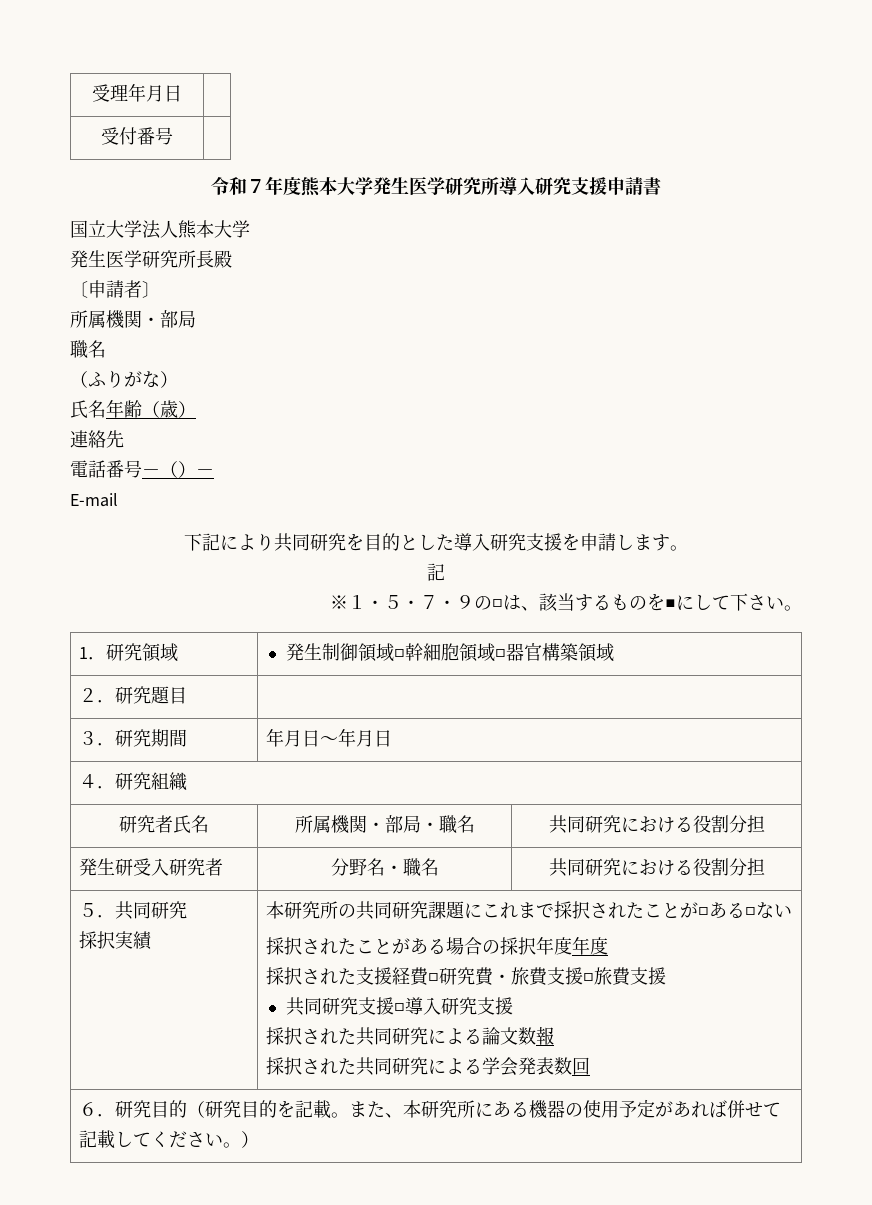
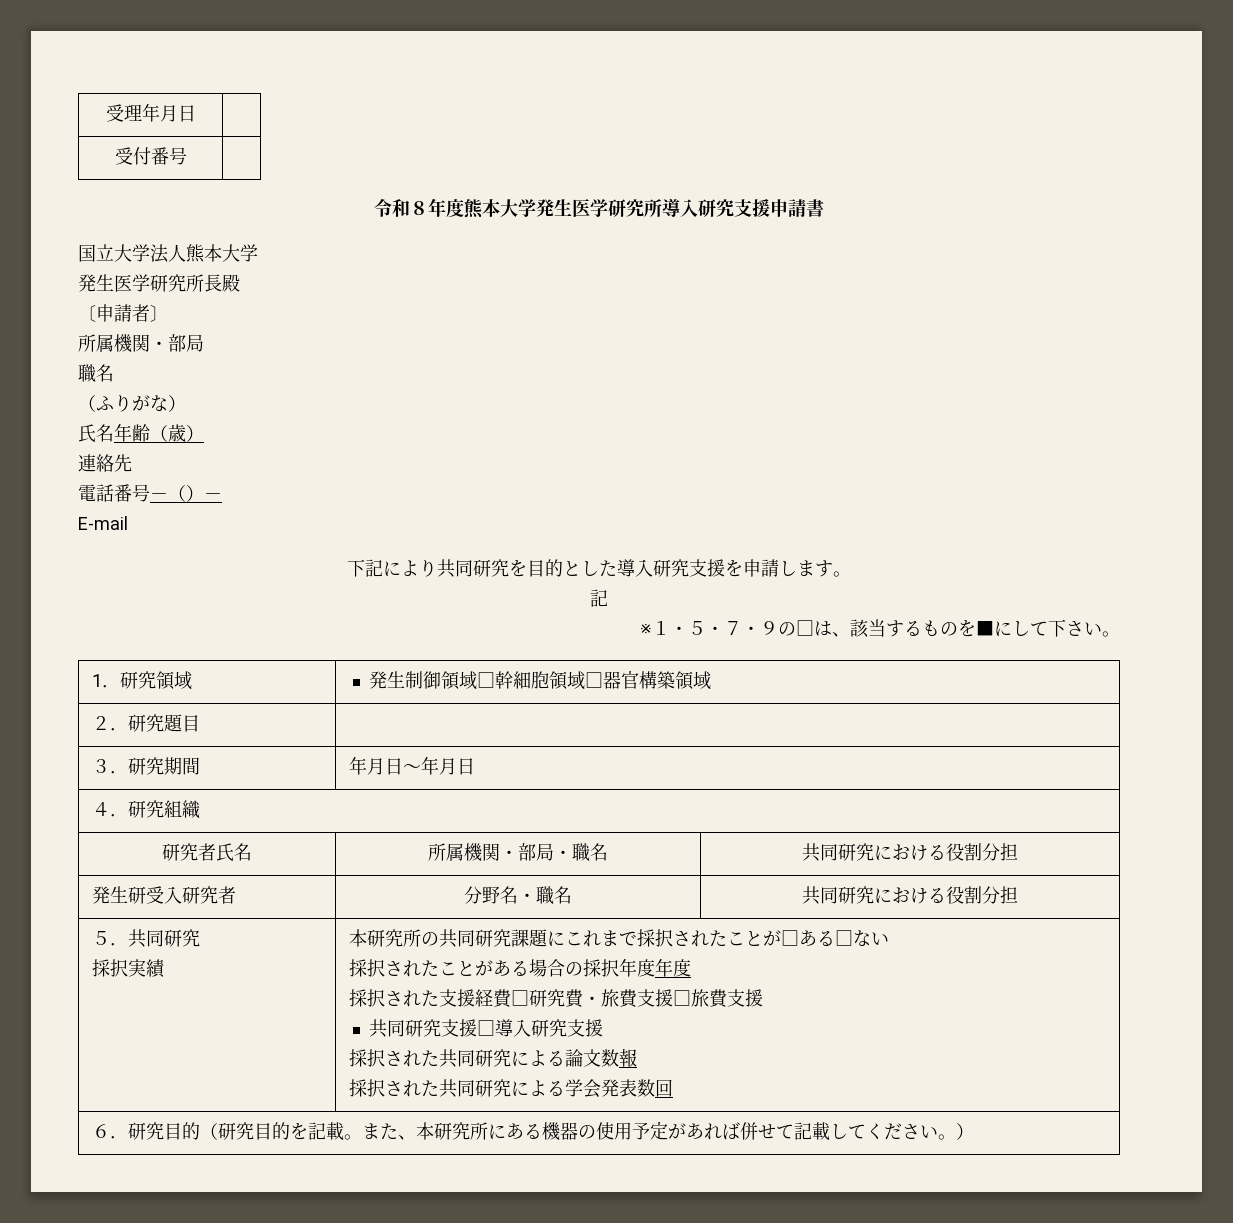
[247,179,265,193] ７ -> [410,201,428,215] ８

